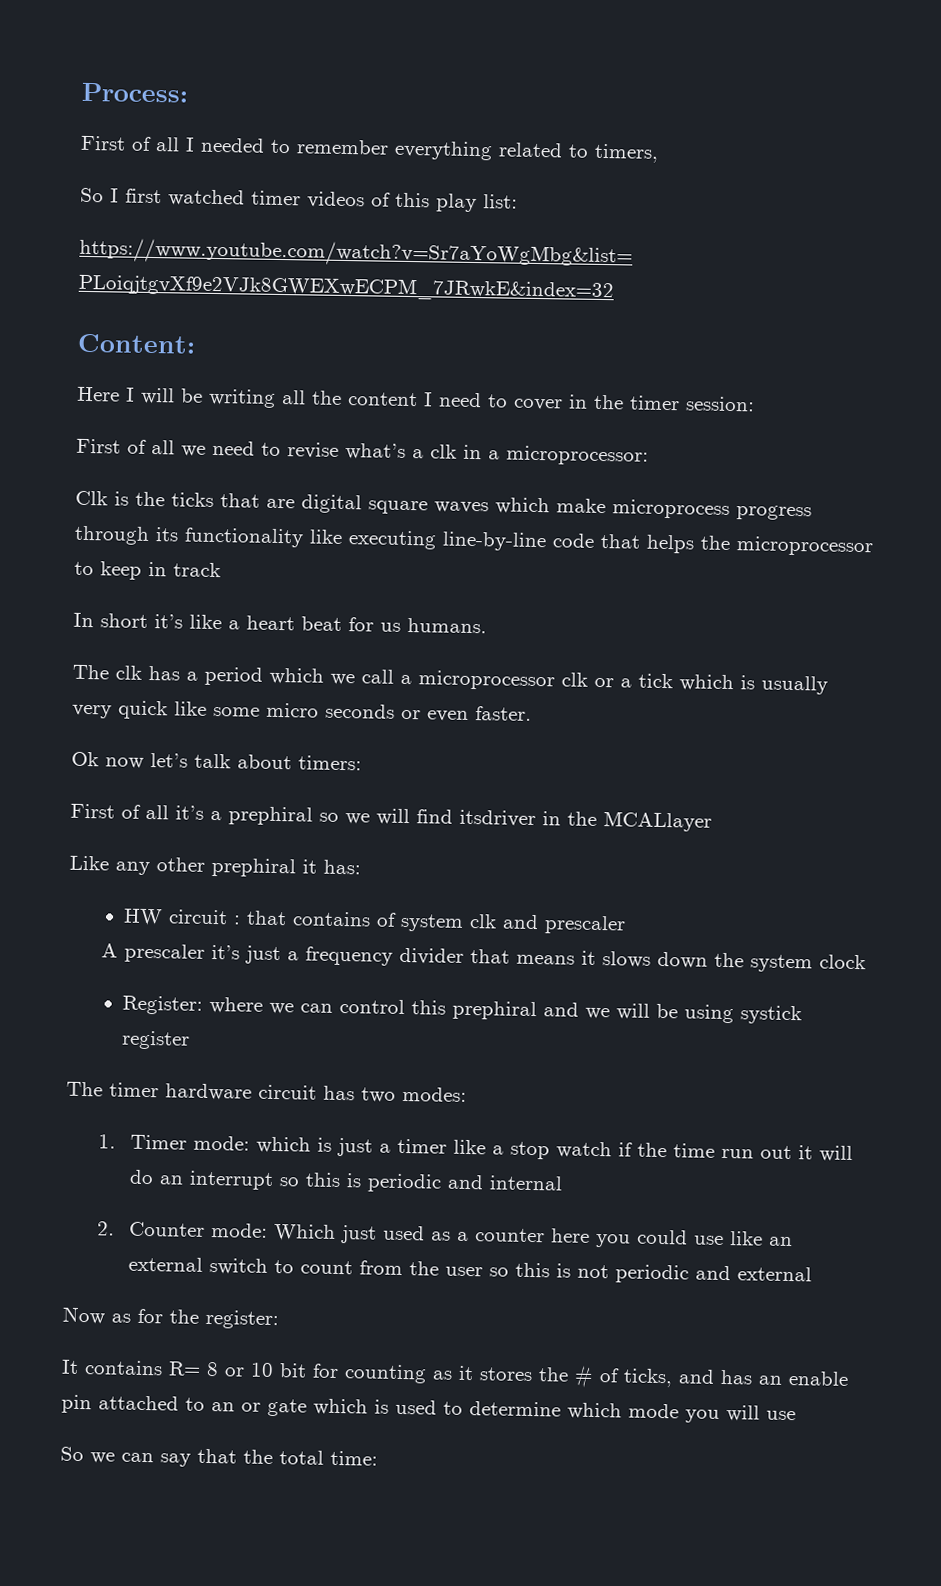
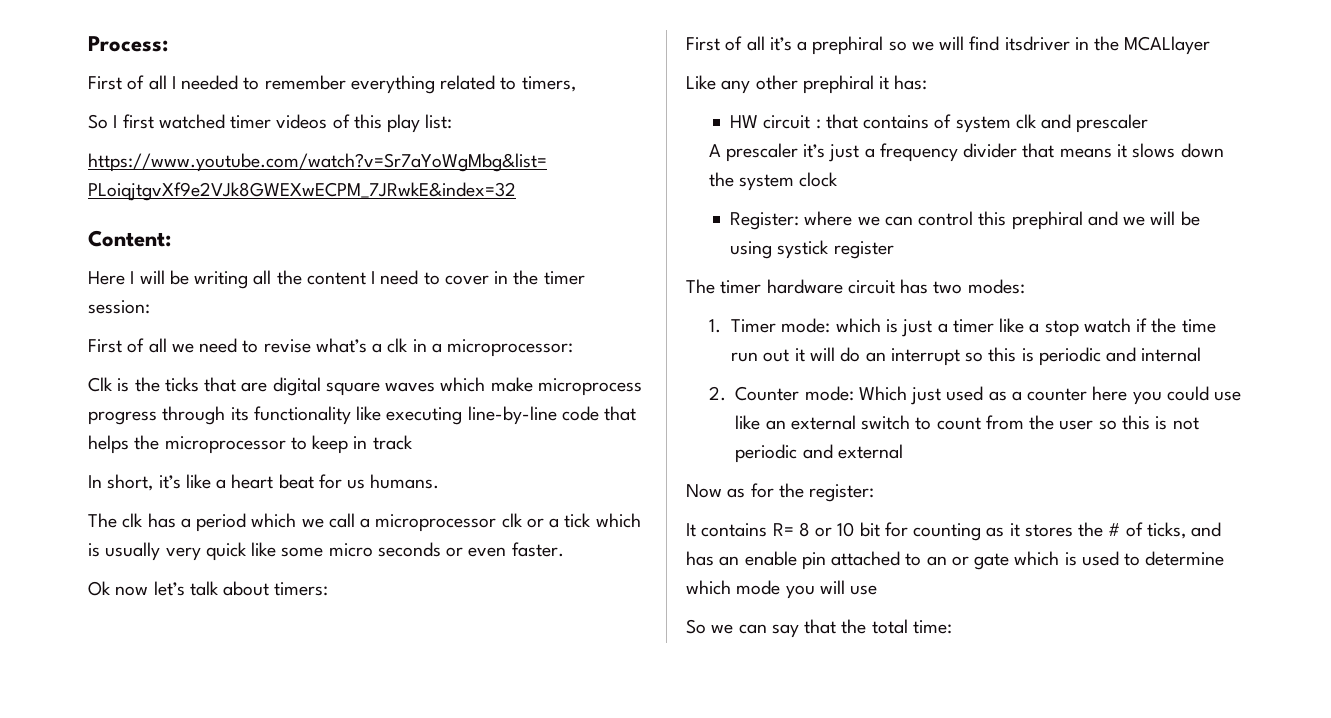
[100,613,148,628] short -> [107,474,154,491] short,

